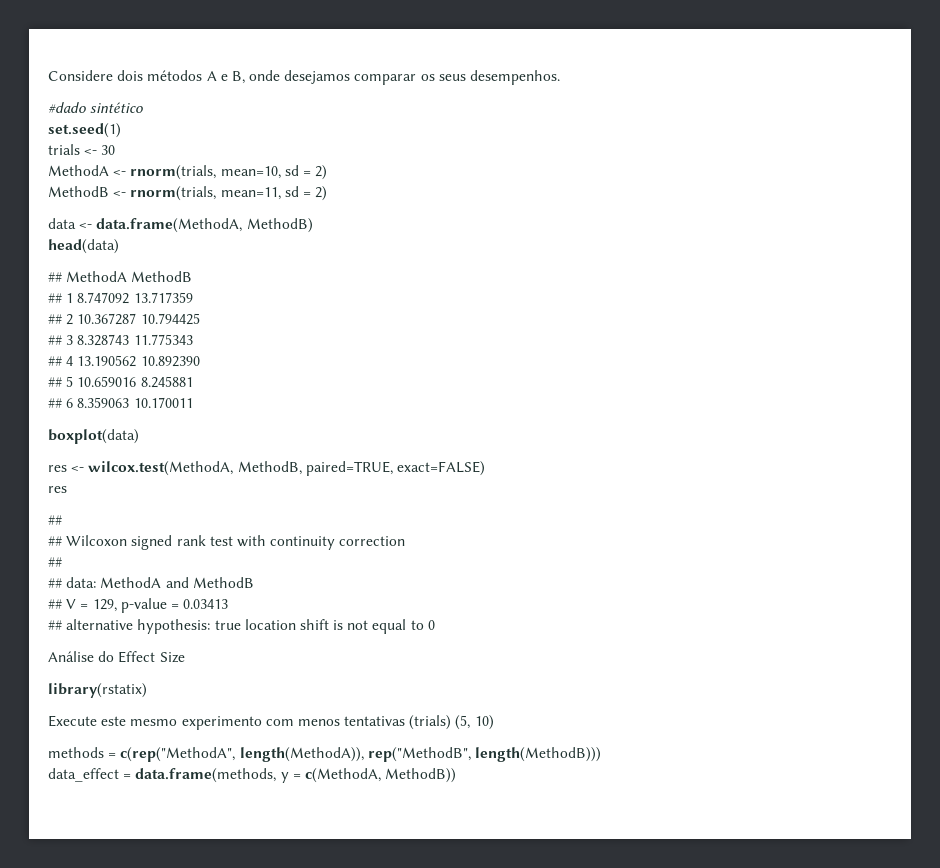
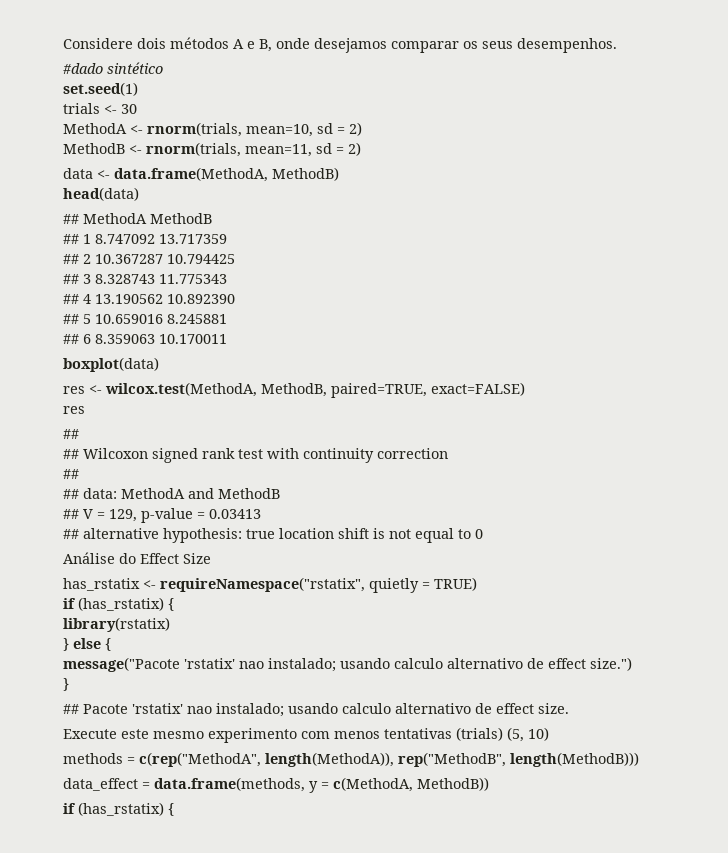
[48,683,147,698] library(rstatix) -> [63,577,477,593] [63,597,174,611] [63,617,170,632] [63,638,111,651] [63,657,632,672] [63,678,69,691] [63,703,569,717] has_rstatix <- requireNamespace("rstatix", quietly = TRUE) // if (has_rstatix) { // library(rstatix) // } else { // message("Pacote 'rstatix' nao instalado; usando calculo alternativo de effect size.") // } // ## Pacote 'rstatix' nao instalado; usando calculo alternativo de effect size.
(457, 775) none -> [63,802,174,816] // if (has_rstatix) {

